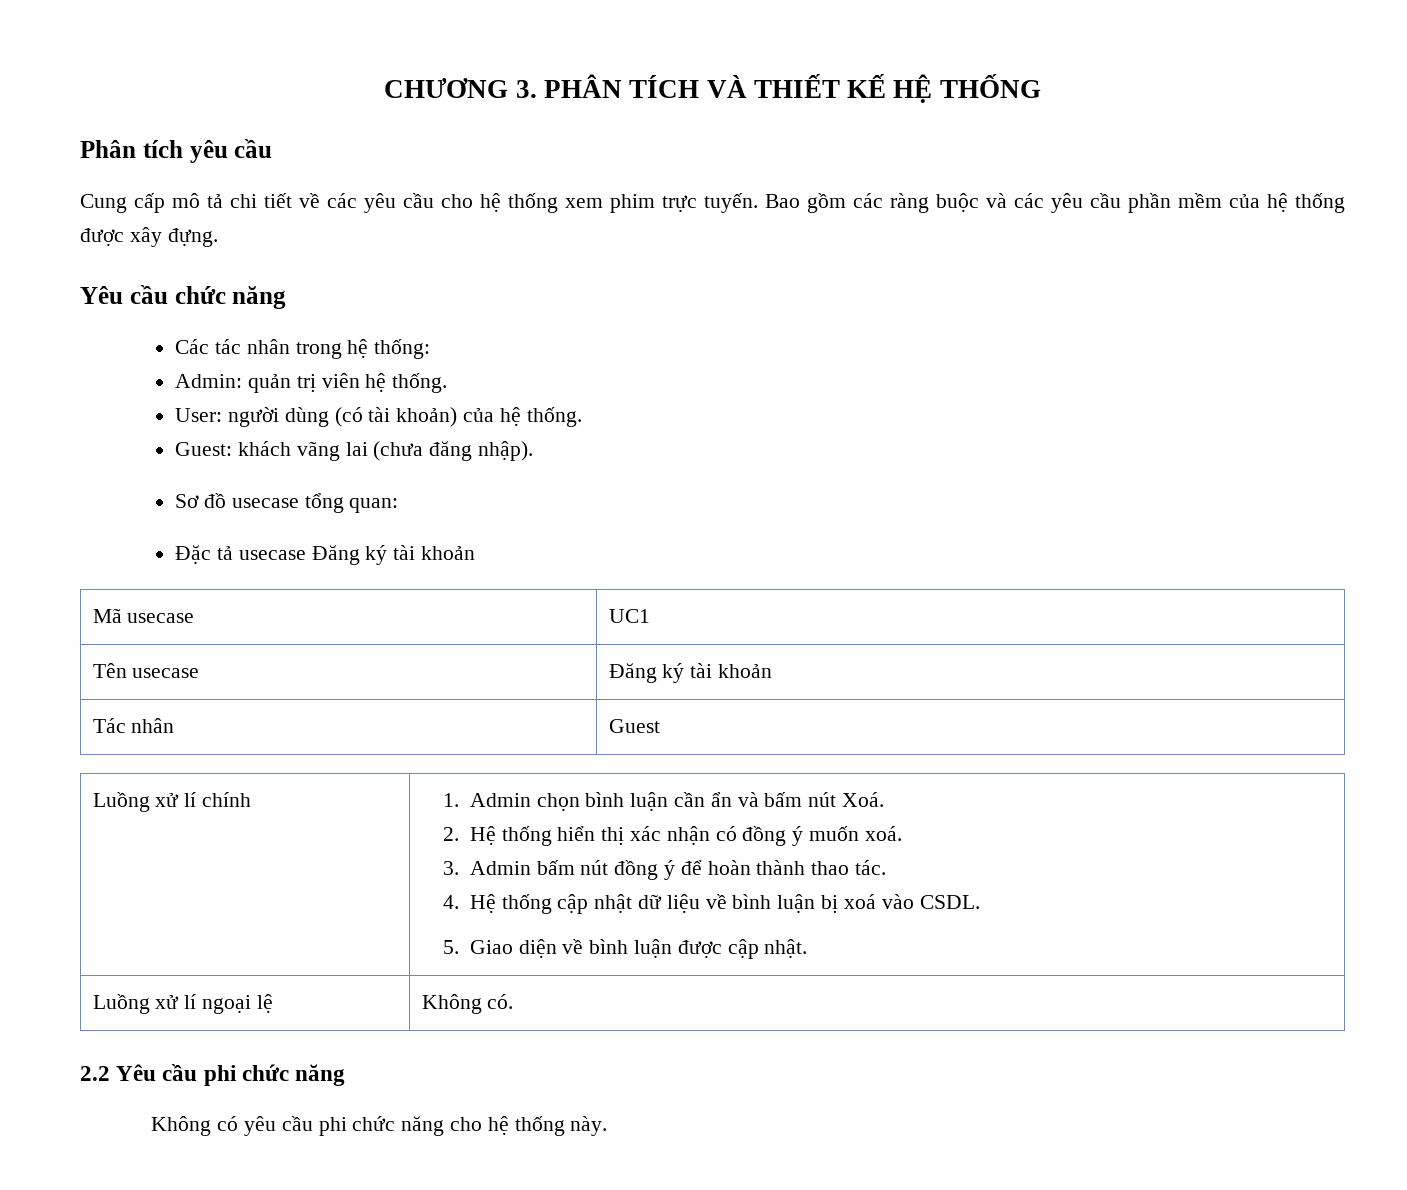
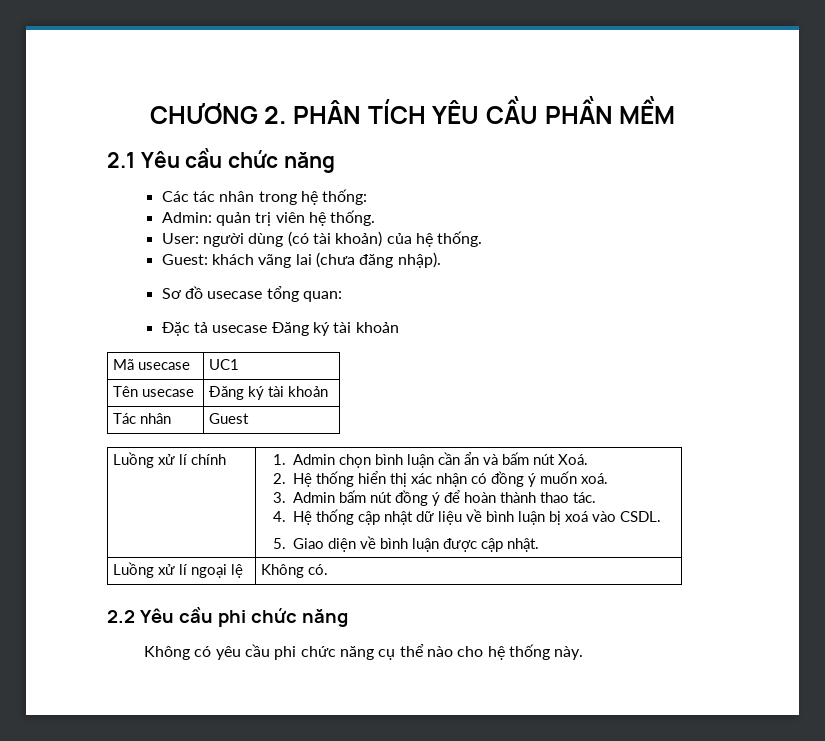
[515,80,537,98] 3. -> [264,106,287,124] 2.
[706,74,1041,103] [80,139,273,163] [80,193,1345,213] [80,227,218,247] VÀ THIẾT KẾ HỆ THỐNG // Phân tích yêu cầu // Cung cấp mô tả chi tiết về các yêu cầu cho hệ thống xem phim trực tuyến. Bao gồm các ràng buộc và các yêu cầu phần mềm của hệ thống được xây đựng. // -> [432,96,676,124] [107,152,135,168] YÊU CẦU PHẦN MỀM // 2.1
(445, 1126) none -> [378,644,453,660] cụ thể nào

